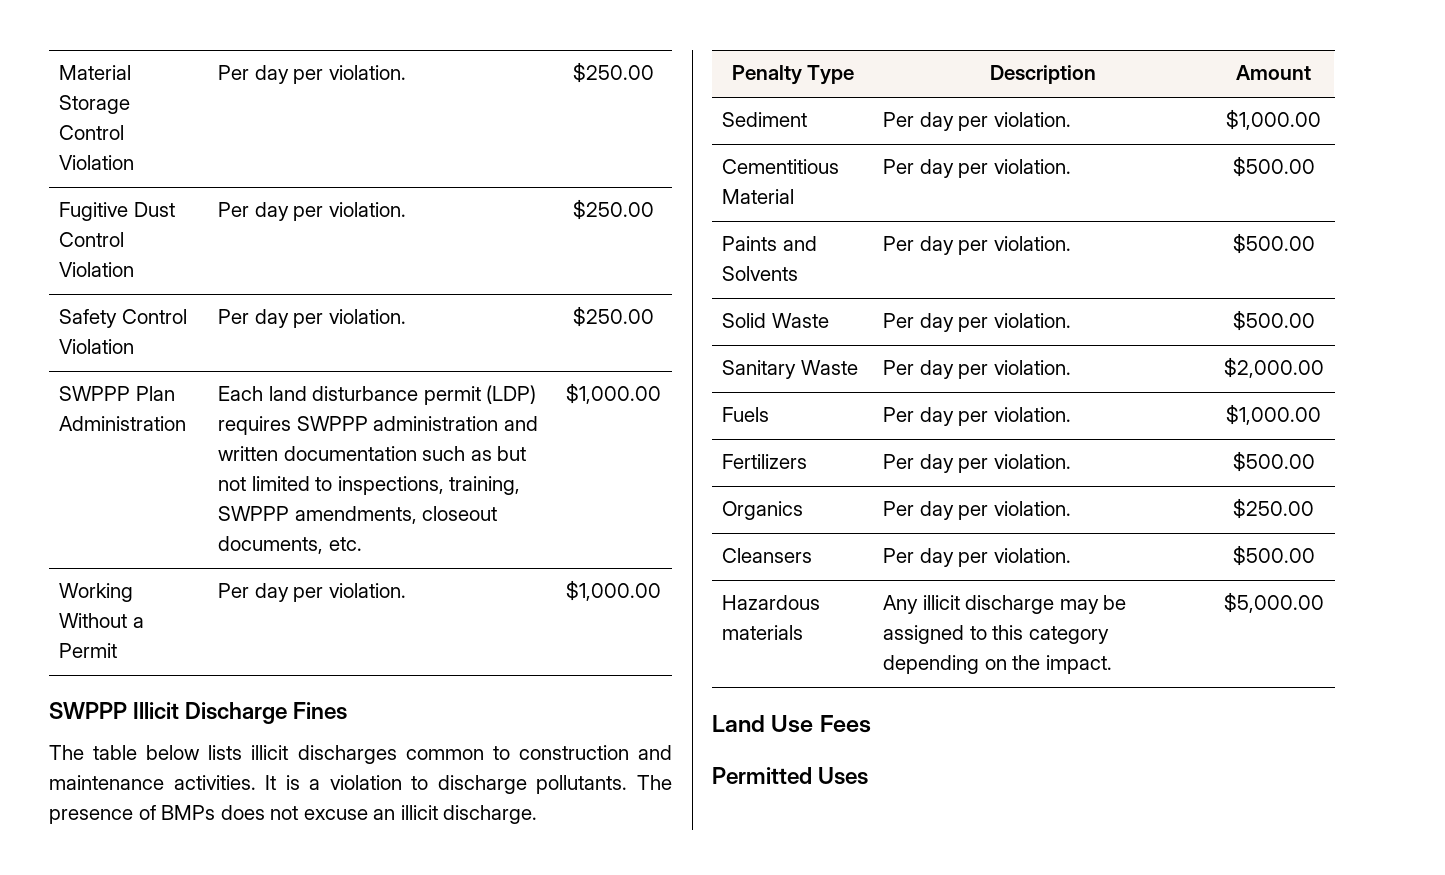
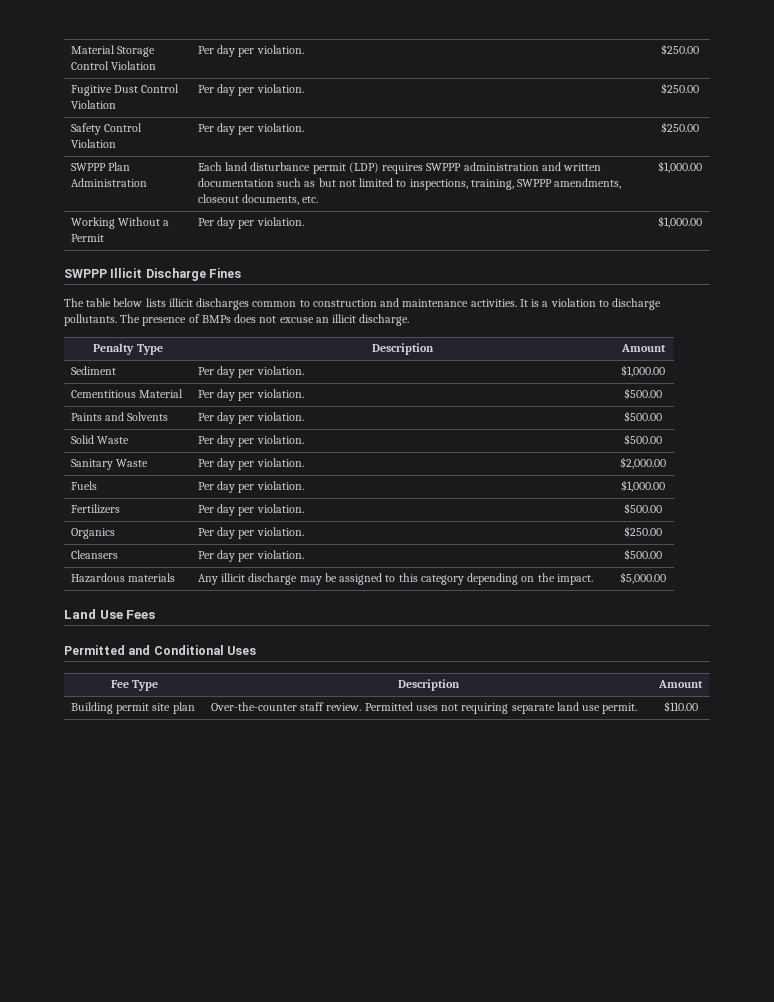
(812, 775) none -> [128,645,224,655] and Conditional
(869, 776) none -> [110,680,159,691] [397,679,460,691] [658,680,703,688] [70,702,195,714] [210,702,638,714] [663,701,698,712] // Fee Type | Description | Amount // Building permit site plan | Over-the-counter staff review. Permitted uses not requiring separate land use permit. | $110.00

